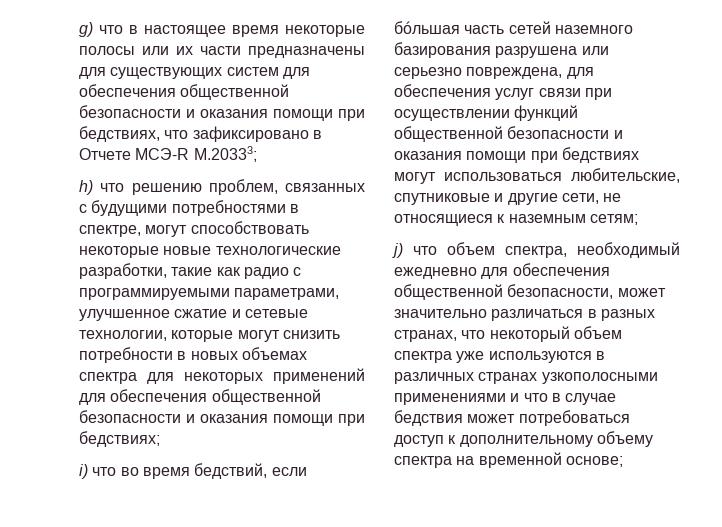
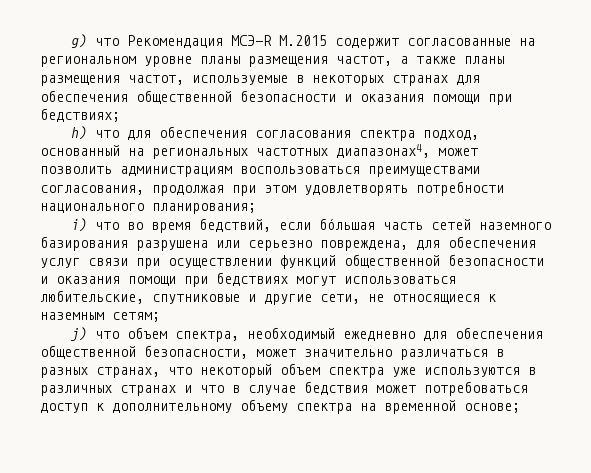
[129,25,365,37] [79,46,365,58] [79,67,310,79] [79,84,290,100] [79,105,365,121] [79,126,322,142] [79,146,257,162] [79,179,365,195] [79,200,299,216] [79,221,309,237] [79,246,341,258] [79,263,302,279] [79,288,340,300] [79,309,308,321] [79,330,340,342] [79,347,307,363] [79,368,365,384] в настоящее время некоторые полосы или их части предназначены для существующих систем для обеспечения общественной безопасности и оказания помощи при бедствиях, что зафиксировано в Отчете МСЭ-R M.20333; // h) что решению проблем, связанных с будущими потребностями в спектре, могут способствовать некоторые новые технологические разработки, такие как радио с программируемыми параметрами, улучшенное сжатие и сетевые технологии, которые могут снизить потребности в новых объемах спектра для некоторых применений -> [126,35,535,49] [40,56,504,67] [40,75,448,86] Рекомендация МСЭ-R M.2015 содержит согласованные на региональном уровне планы размещения частот, а также планы размещения частот, используемые в некоторых странах
(160, 439) none -> [70,126,479,141] [40,144,478,159] [40,166,480,177] [40,181,504,196] [40,203,256,214] // h) что для обеспечения согласования спектра подход, основанный на региональных частотных диапазонах4, может позволить администрациям воспользоваться преимуществами согласования, продолжая при этом удовлетворять потребности национального планирования;
[541,372,658,384] [394,393,506,405] узкополосными применениями -> (176, 390) none

